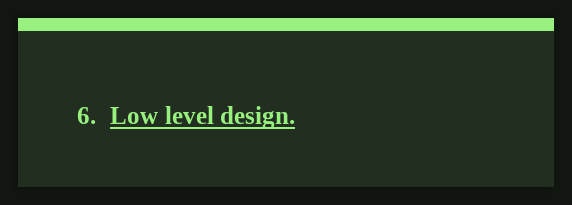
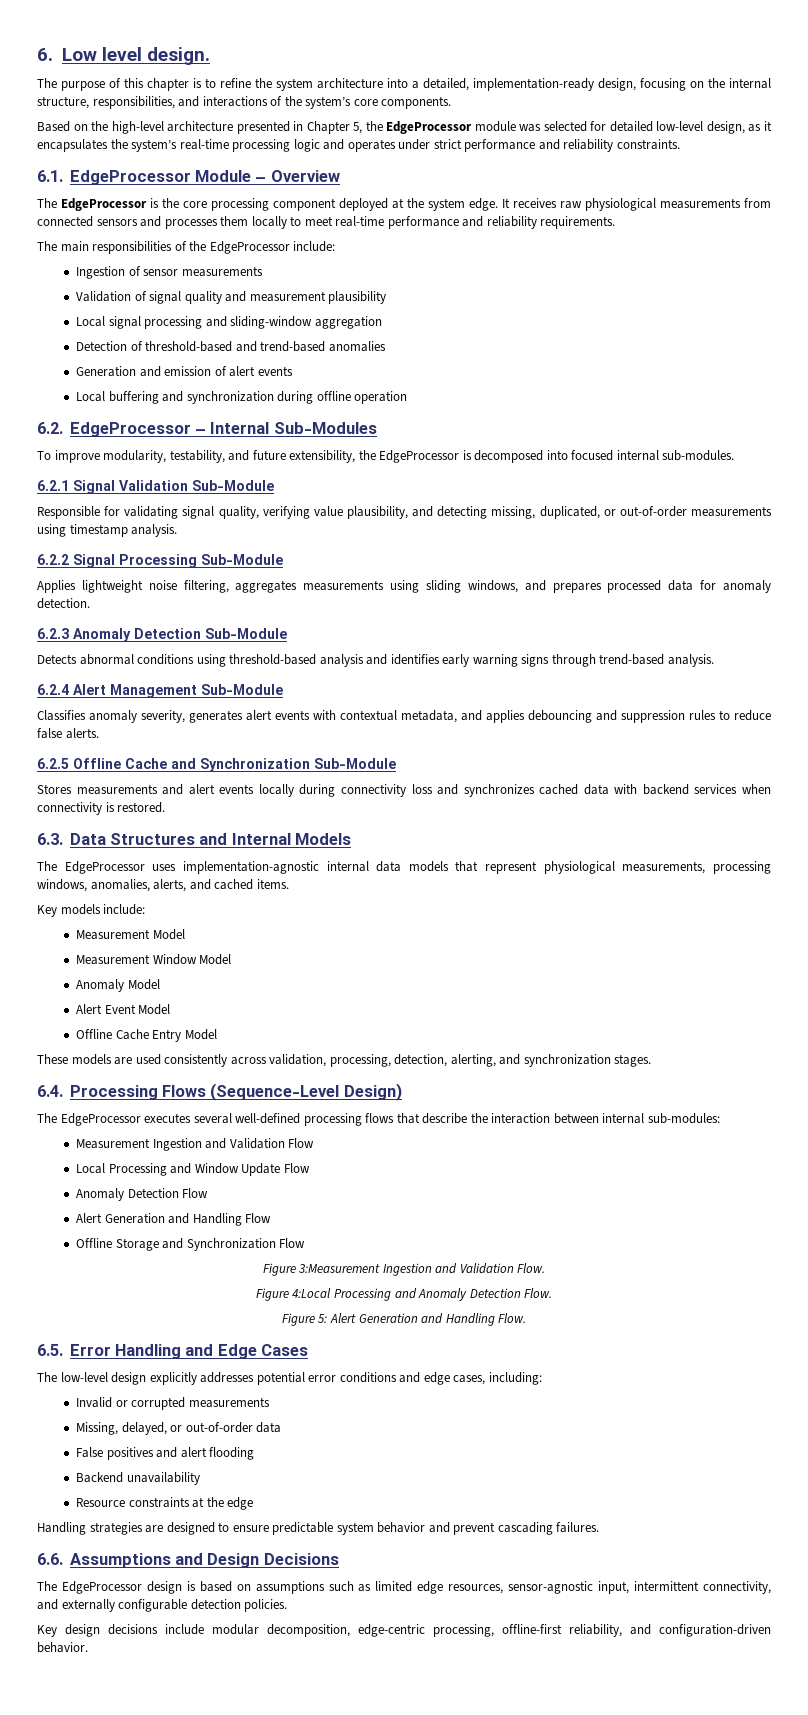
(296, 117) none -> [37,78,771,91] [37,96,452,109] [37,121,772,134] [37,139,680,152] [37,170,340,185] [37,198,771,211] [37,216,616,229] [37,241,336,254] [76,266,263,279] [76,291,387,304] [76,316,382,329] [76,341,386,352] [76,366,293,377] [76,391,408,404] [37,422,377,437] [37,450,735,463] [37,480,274,494] [37,506,772,519] [37,524,178,537] [37,554,283,568] [37,580,771,593] [37,598,90,609] [37,628,287,642] [37,654,714,667] [37,684,283,698] [37,710,771,723] [37,728,99,739] [37,758,396,772] [37,784,771,797] [37,802,166,815] [37,833,352,845] [37,861,771,874] [37,879,289,892] [37,904,146,917] [76,929,185,940] [76,954,232,965] [76,979,160,992] [76,1004,171,1015] [76,1029,217,1042] [37,1054,652,1067] [37,1083,402,1101] [37,1113,720,1126] [76,1138,315,1151] [76,1163,310,1176] [76,1188,209,1201] [76,1213,272,1226] [76,1238,306,1251] [262,1263,546,1276] [255,1288,553,1301] [281,1313,527,1326] [37,1344,309,1359] [37,1372,542,1385] [76,1397,270,1410] [76,1422,282,1435] [76,1447,255,1460] [76,1472,200,1485] [76,1497,254,1510] [37,1522,600,1535] [37,1553,339,1568] [37,1581,771,1594] [37,1599,288,1612] [37,1624,771,1637] [37,1642,88,1653] // The purpose of this chapter is to refine the system architecture into a detailed, implementation-ready design, focusing on the internal structure, responsibilities, and interactions of the system’s core components. // Based on the high-level architecture presented in Chapter 5, the EdgeProcessor module was selected for detailed low-level design, as it encapsulates the system’s real-time processing logic and operates under strict performance and reliability constraints. // 6.1. EdgeProcessor Module – Overview // The EdgeProcessor is the core processing component deployed at the system edge. It receives raw physiological measurements from connected sensors and processes them locally to meet real-time performance and reliability requirements. // The main responsibilities of the EdgeProcessor include: // Ingestion of sensor measurements // Validation of signal quality and measurement plausibility // Local signal processing and sliding-window aggregation // Detection of threshold-based and trend-based anomalies // Generation and emission of alert events // Local buffering and synchronization during offline operation // 6.2. EdgeProcessor – Internal Sub-Modules // To improve modularity, testability, and future extensibility, the EdgeProcessor is decomposed into focused internal sub-modules. // 6.2.1 Signal Validation Sub-Module // Responsible for validating signal quality, verifying value plausibility, and detecting missing, duplicated, or out-of-order measurements using timestamp analysis. // 6.2.2 Signal Processing Sub-Module // Applies lightweight noise filtering, aggregates measurements using sliding windows, and prepares processed data for anomaly detection. // 6.2.3 Anomaly Detection Sub-Module // Detects abnormal conditions using threshold-based analysis and identifies early warning signs through trend-based analysis. // 6.2.4 Alert Management Sub-Module // Classifies anomaly severity, generates alert events with contextual metadata, and applies debouncing and suppression rules to reduce false alerts. // 6.2.5 Offline Cache and Synchronization Sub-Module // Stores measurements and alert events locally during connectivity loss and synchronizes cached data with backend services when connectivity is restored. // 6.3. Data Structures and Internal Models // The EdgeProcessor uses implementation-agnostic internal data models that represent physiological measurements, processing windows, anomalies, alerts, and cached items. // Key models include: // Measurement Model // Measurement Window Model // Anomaly Model // Alert Event Model // Offline Cache Entry Model // These models are used consistently across validation, processing, detection, alerting, and synchronization stages. // 6.4. Processing Flows (Sequence-Level Design) // The EdgeProcessor executes several well-defined processing flows that describe the interaction between internal sub-modules: // Measurement Ingestion and Validation Flow // Local Processing and Window Update Flow // Anomaly Detection Flow // Alert Generation and Handling Flow // Offline Storage and Synchronization Flow // Figure 3:Measurement Ingestion and Validation Flow. // Figure 4:Local Processing and Anomaly Detection Flow. // Figure 5: Alert Generation and Handling Flow. // 6.5. Error Handling and Edge Cases // The low-level design explicitly addresses potential error conditions and edge cases, including: // Invalid or corrupted measurements // Missing, delayed, or out-of-order data // False positives and alert flooding // Backend unavailability // Resource constraints at the edge // Handling strategies are designed to ensure predictable system behavior and prevent cascading failures. // 6.6. Assumptions and Design Decisions // The EdgeProcessor design is based on assumptions such as limited edge resources, sensor-agnostic input, intermittent connectivity, and externally configurable detection policies. // Key design decisions include modular decomposition, edge-centric processing, offline-first reliability, and configuration-driven behavior.

